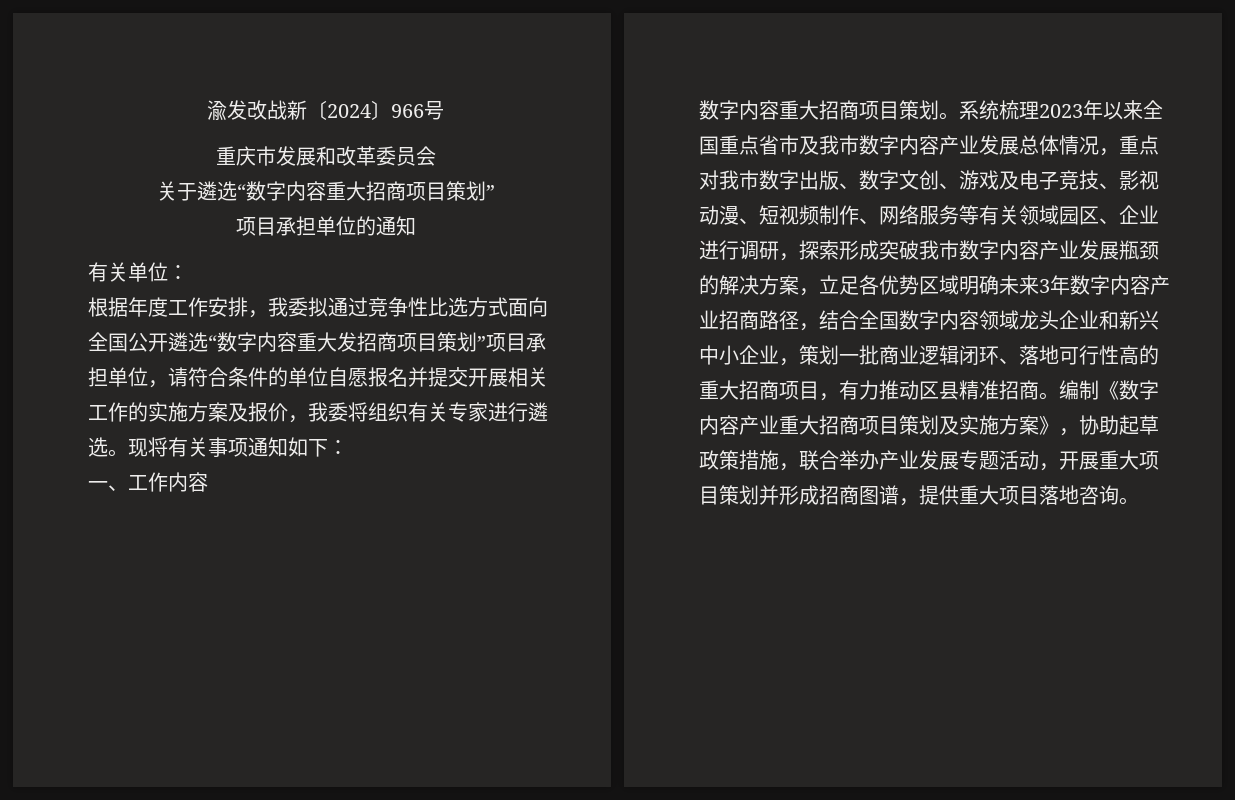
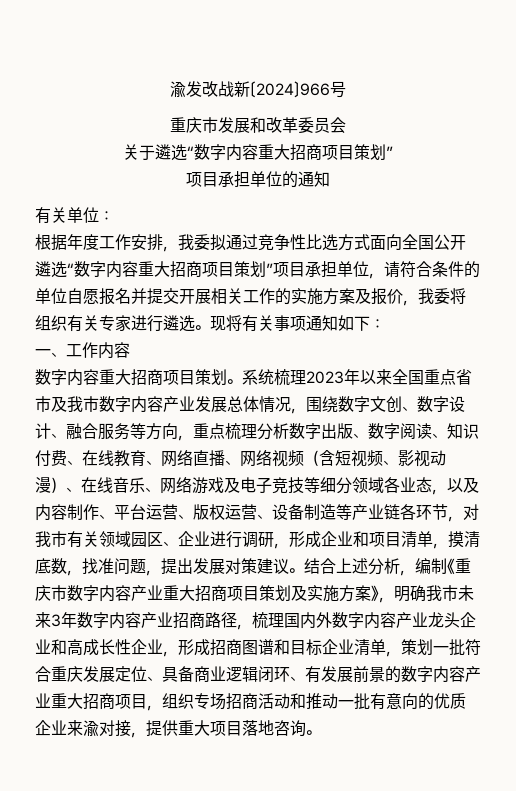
[337,332,357,352] 发 -> (170, 269) none
[1119,135,1159,155] [699,170,1159,190] [699,205,979,225] 重点对我市数字出版、数字文创、游戏及电子竞技、影视动漫、短视频制作、网络服务等 -> [306,396,465,413] [35,423,479,441] [35,449,446,467] [35,476,479,495] [35,504,479,522] [35,531,67,547] 围绕数字文创、数字设计、融合服务等方向，重点梳理分析数字出版、数字阅读、知识付费、在线教育、网络直播、网络视频（含短视频、影视动漫）、在线音乐、网络游戏及电子竞技等细分领域各业态，以及内容制作、平台运营、版权运营、设备制造等产业链各环节，对我市
[799,240,1159,260] [699,275,1170,296] [699,310,1159,331] [699,345,1159,366] [699,380,1119,401] 探索形成突破我市数字内容产业发展瓶颈的解决方案，立足各优势区域明确未来3年数字内容产业招商路径，结合全国数字内容领域龙头企业和新兴中小企业，策划一批商业逻辑闭环、落地可行性高的重大招商项目，有力推动区县精准招商。编制《 -> [289,531,480,549] [35,558,471,576] [35,585,67,601] 形成企业和项目清单，摸清底数，找准问题，提出发展对策建议。结合上述分析，编制《重庆市
[1079,415,1159,435] [699,450,1159,471] [699,485,899,505] 协助起草政策措施，联合举办产业发展专题活动，开展重大项目策划并形成招商图谱 -> [394,585,474,602] [35,612,476,630] [35,639,481,657] [35,666,481,683] [35,693,466,711] [35,720,131,737] 明确我市未来3年数字内容产业招商路径，梳理国内外数字内容产业龙头企业和高成长性企业，形成招商图谱和目标企业清单，策划一批符合重庆发展定位、具备商业逻辑闭环、有发展前景的数字内容产业重大招商项目，组织专场招商活动和推动一批有意向的优质企业来渝对接

